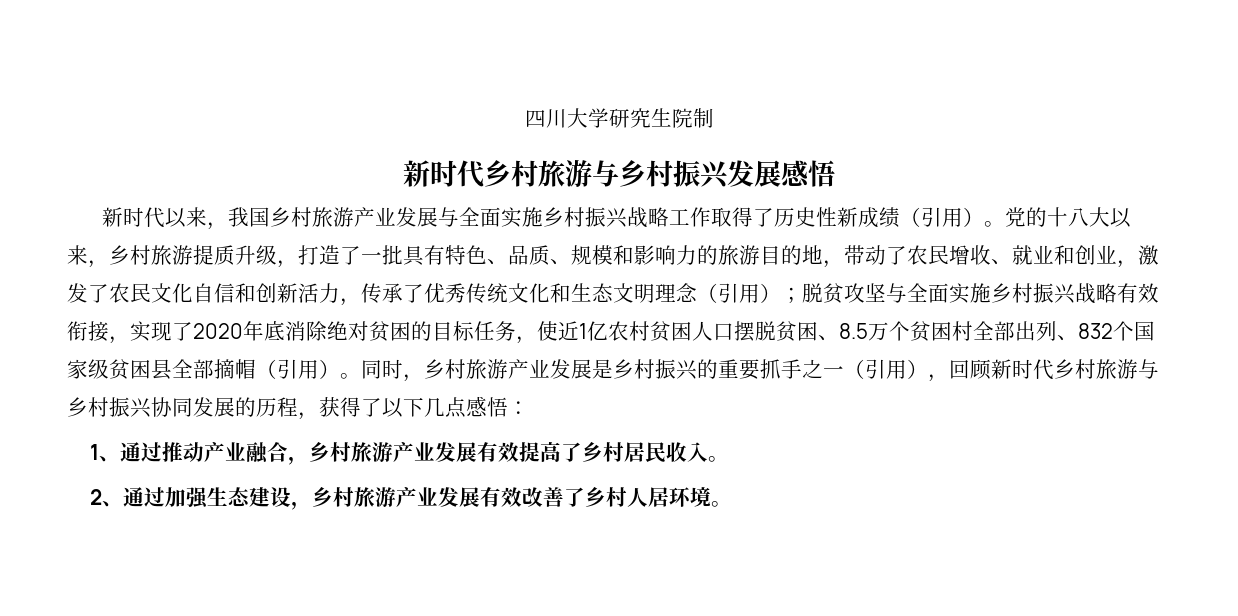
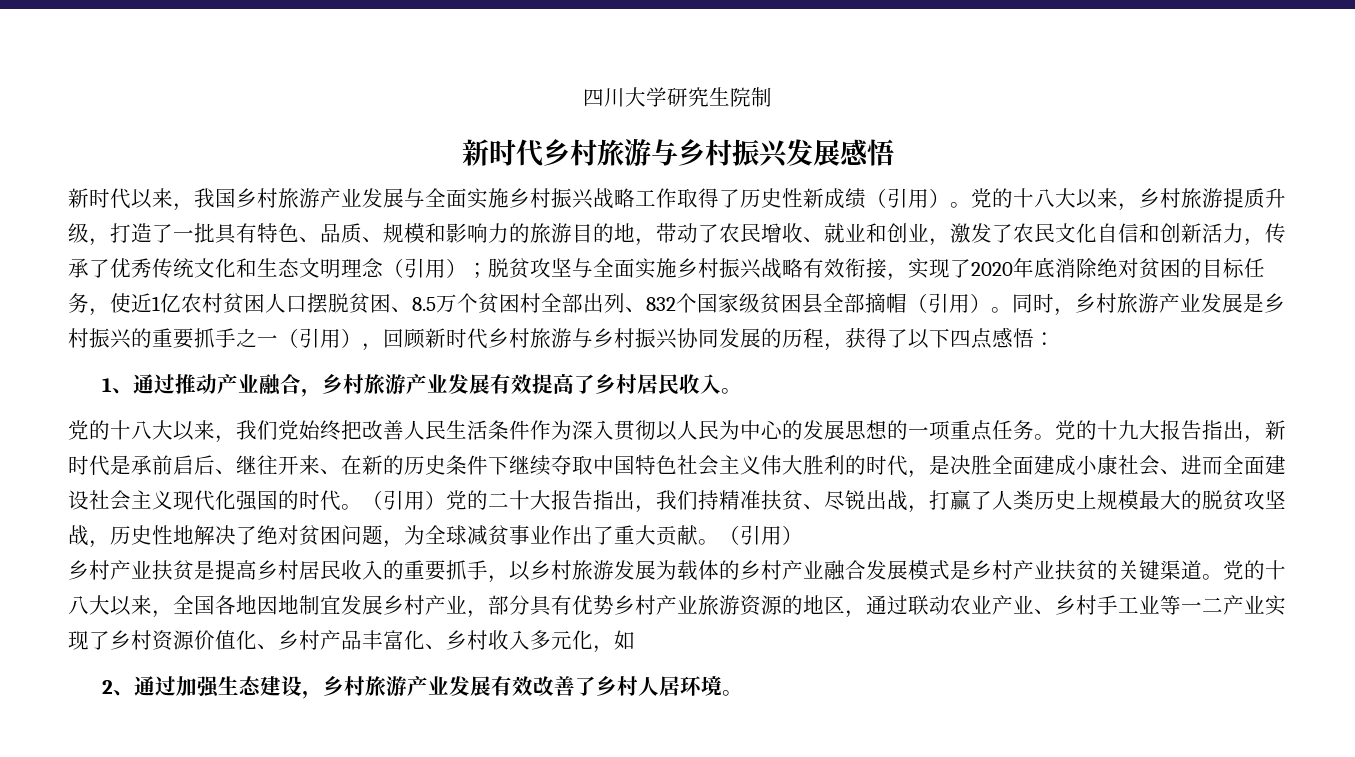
[424,398,445,417] 几 -> [950,330,971,347] 四
(729, 459) none -> [68,420,1286,443] [68,455,1286,478] [68,490,1286,513] [68,525,803,548] [68,560,1286,583] [68,595,1286,618] [68,630,635,653] // 党的十八大以来，我们党始终把改善人民生活条件作为深入贯彻以人民为中心的发展思想的一项重点任务。党的十九大报告指出，新时代是承前启后、继往开来、在新的历史条件下继续夺取中国特色社会主义伟大胜利的时代，是决胜全面建成小康社会、进而全面建设社会主义现代化强国的时代。（引用）党的二十大报告指出，我们持精准扶贫、尽锐出战，打赢了人类历史上规模最大的脱贫攻坚战，历史性地解决了绝对贫困问题，为全球减贫事业作出了重大贡献。（引用） // 乡村产业扶贫是提高乡村居民收入的重要抓手，以乡村旅游发展为载体的乡村产业融合发展模式是乡村产业扶贫的关键渠道。党的十八大以来，全国各地因地制宜发展乡村产业，部分具有优势乡村产业旅游资源的地区，通过联动农业产业、乡村手工业等一二产业实现了乡村资源价值化、乡村产品丰富化、乡村收入多元化，如

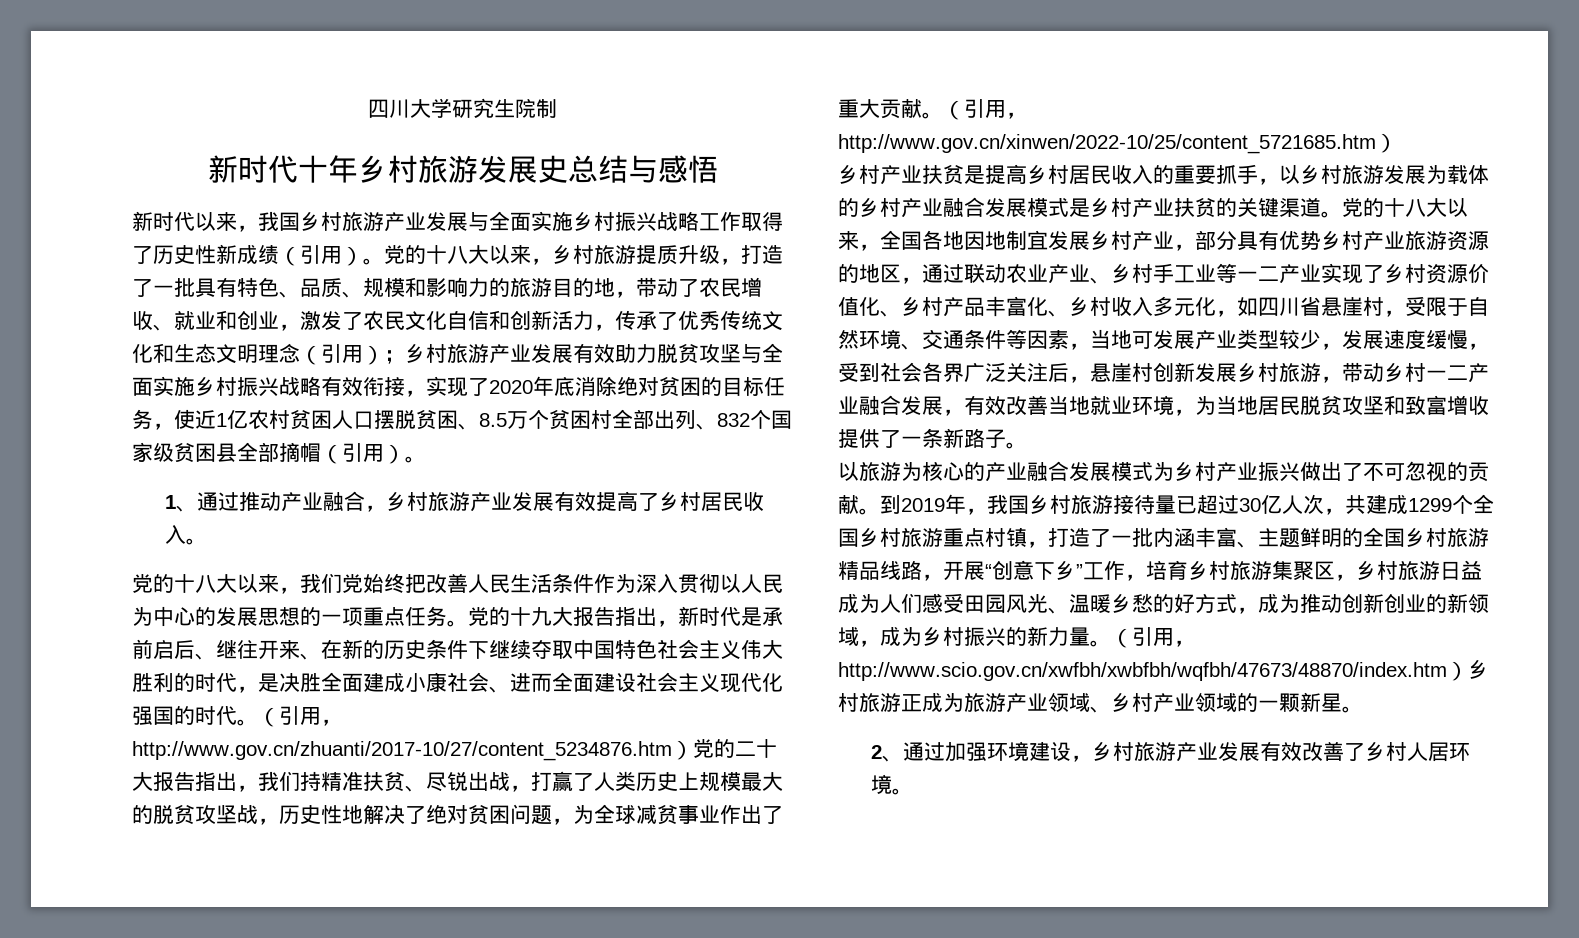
[542,139,840,168] 乡村旅游与乡村振兴发展 -> [297,155,658,183] 十年乡村旅游发展史总结与
(488, 270) none -> [405,343,657,364] 乡村旅游产业发展有效助力
[1012,293,1285,316] [68,327,1055,351] 同时，乡村旅游产业发展是乡村振兴的重要抓手之一（引用），回顾新时代乡村旅游与乡村振兴协同发展的历程，获得了以下四点感悟： -> (426, 459) none
(425, 500) none -> [321,719,342,726] [132,741,672,761] ，http://www.gov.cn/zhuanti/2017-10/27/content_5234876.htm
(782, 535) none -> [1006,112,1027,119] [838,134,1376,154] ，http://www.gov.cn/xinwen/2022-10/25/content_5721685.htm
(635, 640) none -> [1258,296,1489,317] [838,329,1489,350] [838,362,1489,383] [838,395,1489,416] [838,428,1027,449] [838,461,1489,482] [838,494,1494,515] [838,527,1489,548] [838,560,1482,581] [838,593,1489,614] [838,626,1195,648] [838,660,1489,681] [838,692,1363,713] 四川省悬崖村，受限于自然环境、交通条件等因素，当地可发展产业类型较少，发展速度缓慢，受到社会各界广泛关注后，悬崖村创新发展乡村旅游，带动乡村一二产业融合发展，有效改善当地就业环境，为当地居民脱贫攻坚和致富增收提供了一条新路子。 // 以旅游为核心的产业融合发展模式为乡村产业振兴做出了不可忽视的贡献。到2019年，我国乡村旅游接待量已超过30亿人次，共建成1299个全国乡村旅游重点村镇，打造了一批内涵丰富、主题鲜明的全国乡村旅游精品线路，开展“创意下乡”工作，培育乡村旅游集聚区，乡村旅游日益成为人们感受田园风光、温暖乡愁的好方式，成为推动创新创业的新领域，成为乡村振兴的新力量。（引用，http://www.scio.gov.cn/xwfbh/xwbfbh/wqfbh/47673/48870/index.htm）乡村旅游正成为旅游产业领域、乡村产业领域的一颗新星。
[218,676,262,696] 生态 -> [987,741,1030,761] 环境

